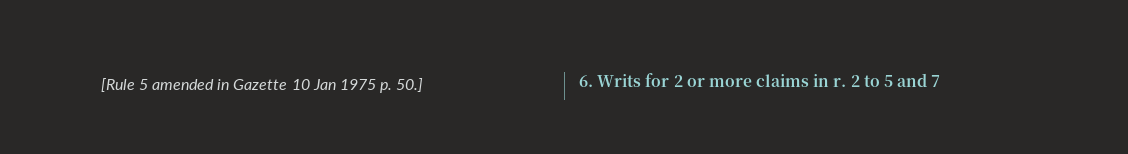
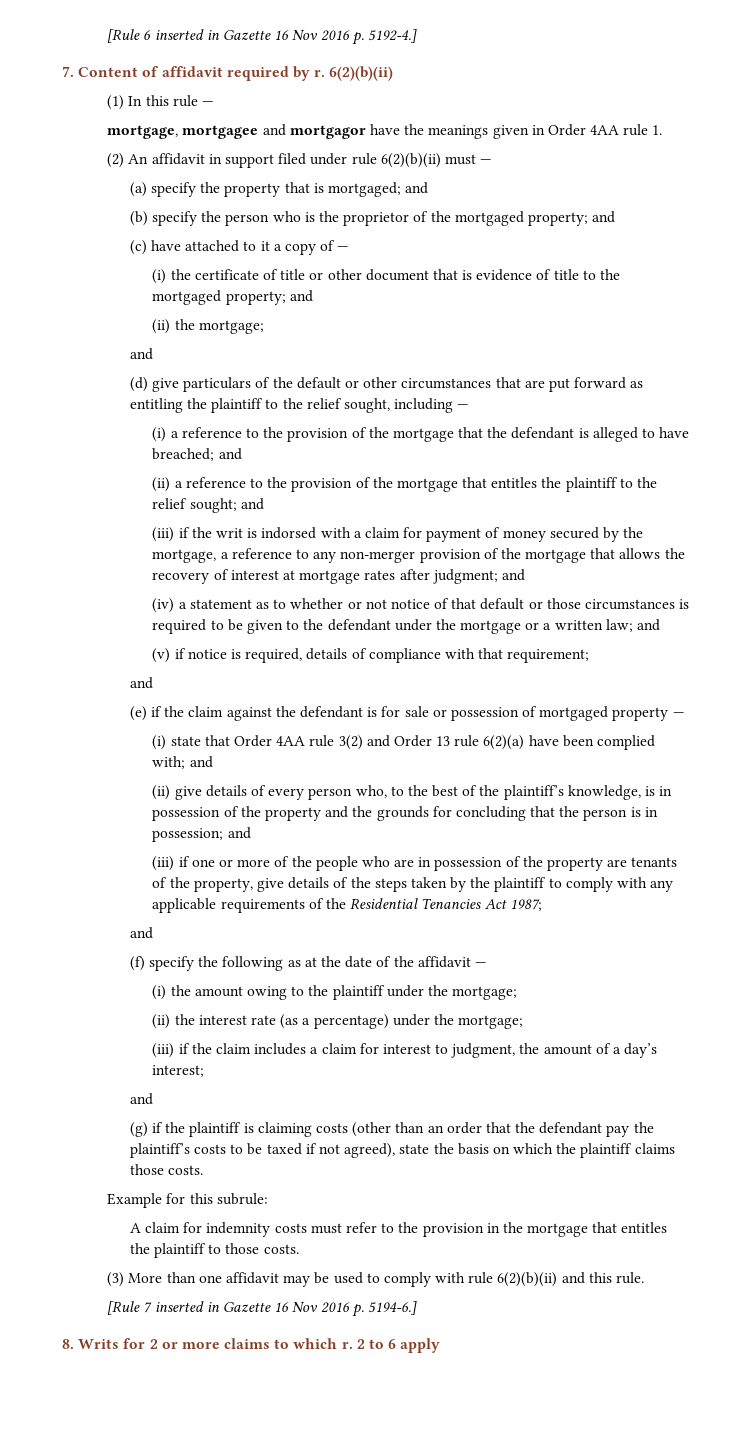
[100,78,424,93] [579,75,593,87] [Rule 5 amended in Gazette 10 Jan 1975 p. 50.] // 6. -> [107,29,417,45] [62,66,394,81] [107,95,214,110] [107,124,663,139] [107,153,493,168] [129,182,429,197] [129,211,616,226] [129,240,350,255] [152,269,621,284] [152,290,313,305] [152,319,264,334] [129,348,153,360] [129,377,644,392] [129,398,470,413] [152,427,690,442] [152,448,242,461] [152,477,658,492] [152,498,264,513] [152,527,644,542] [152,548,685,563] [152,569,525,584] [152,598,690,613] [152,619,661,634] [152,648,590,663] [129,677,153,689] [129,706,685,721] [152,735,656,750] [152,756,213,769] [152,785,673,800] [152,806,658,821] [152,827,251,842] [152,856,678,871] [152,877,674,892] [152,898,542,913] [129,927,153,939] [129,956,487,971] [152,985,518,1000] [152,1014,524,1029] [152,1043,658,1058] [152,1065,205,1077] [129,1093,153,1105] [129,1122,654,1137] [129,1143,675,1158] [129,1164,204,1175] [107,1193,268,1208] [129,1222,668,1237] [129,1243,299,1258] [107,1272,644,1287] [107,1301,417,1317] [62,1339,74,1349] [Rule 6 inserted in Gazette 16 Nov 2016 p. 5192-4.] // 7. Content of affidavit required by r. 6(2)(b)(ii) // (1) In this rule — // mortgage, mortgagee and mortgagor have the meanings given in Order 4AA rule 1. // (2) An affidavit in support filed under rule 6(2)(b)(ii) must — // (a) specify the property that is mortgaged; and // (b) specify the person who is the proprietor of the mortgaged property; and // (c) have attached to it a copy of — // (i) the certificate of title or other document that is evidence of title to the mortgaged property; and // (ii) the mortgage; // and // (d) give particulars of the default or other circumstances that are put forward as entitling the plaintiff to the relief sought, including — // (i) a reference to the provision of the mortgage that the defendant is alleged to have breached; and // (ii) a reference to the provision of the mortgage that entitles the plaintiff to the relief sought; and // (iii) if the writ is indorsed with a claim for payment of money secured by the mortgage, a reference to any non-merger provision of the mortgage that allows the recovery of interest at mortgage rates after judgment; and // (iv) a statement as to whether or not notice of that default or those circumstances is required to be given to the defendant under the mortgage or a written law; and // (v) if notice is required, details of compliance with that requirement; // and // (e) if the claim against the defendant is for sale or possession of mortgaged property — // (i) state that Order 4AA rule 3(2) and Order 13 rule 6(2)(a) have been complied with; and // (ii) give details of every person who, to the best of the plaintiff’s knowledge, is in possession of the property and the grounds for concluding that the person is in possession; and // (iii) if one or more of the people who are in possession of the property are tenants of the property, give details of the steps taken by the plaintiff to comply with any applicable requirements of the Residential Tenancies Act 1987; // and // (f) specify the following as at the date of the affidavit — // (i) the amount owing to the plaintiff under the mortgage; // (ii) the interest rate (as a percentage) under the mortgage; // (iii) if the claim includes a claim for interest to judgment, the amount of a day’s interest; // and // (g) if the plaintiff is claiming costs (other than an order that the defendant pay the plaintiff’s costs to be taxed if not agreed), state the basis on which the plaintiff claims those costs. // Example for this subrule: // A claim for indemnity costs must refer to the provision in the mortgage that entitles the plaintiff to those costs. // (3) More than one affidavit may be used to comply with rule 6(2)(b)(ii) and this rule. // [Rule 7 inserted in Gazette 16 Nov 2016 p. 5194-6.] // 8.
[813,74,830,87] in -> [274,1338,338,1349] to which
[884,73,941,87] 5 and 7 -> [388,1338,441,1353] 6 apply

